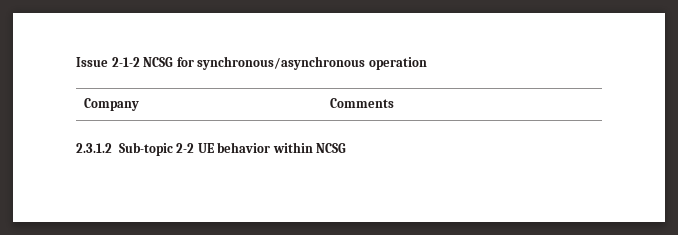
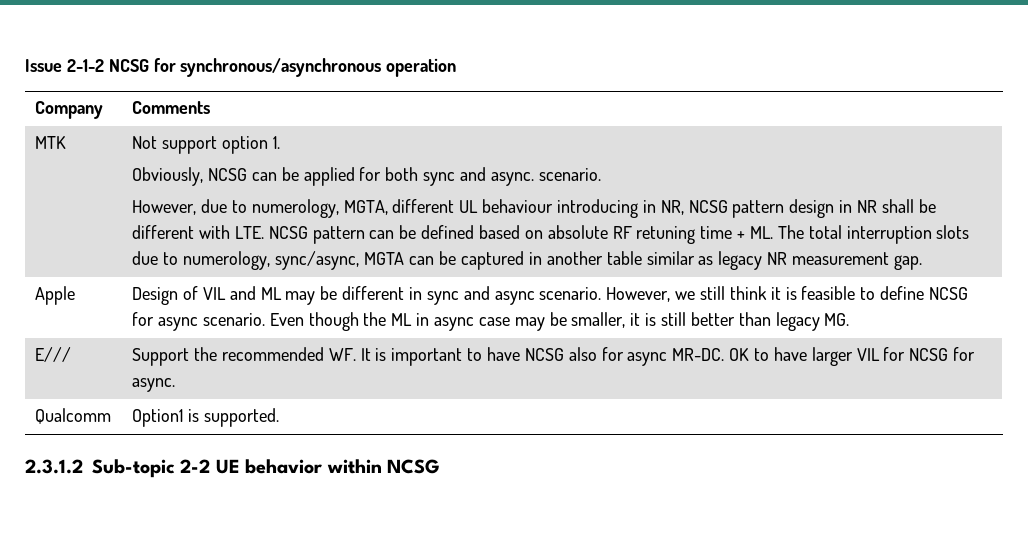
(394, 103) none -> [35,136,67,149] [132,136,280,154] [132,167,601,186] [132,199,936,218] [132,225,970,244] [132,251,922,270] [35,286,76,305] [132,286,968,305] [132,312,850,331] [35,347,72,362] [132,347,976,366] [132,378,176,392] [35,408,112,424] [132,408,279,427] // MTK | Not support option 1. // Obviously, NCSG can be applied for both sync and async. scenario. // However, due to numerology, MGTA, different UL behaviour introducing in NR, NCSG pattern design in NR shall be different with LTE. NCSG pattern can be defined based on absolute RF retuning time + ML. The total interruption slots due to numerology, sync/async, MGTA can be captured in another table similar as legacy NR measurement gap. // Apple | Design of VIL and ML may be different in sync and async scenario. However, we still think it is feasible to define NCSG for async scenario. Even though the ML in async case may be smaller, it is still better than legacy MG. // E/// | Support the recommended WF. It is important to have NCSG also for async MR-DC. OK to have larger VIL for NCSG for async. // Qualcomm | Option1 is supported.

